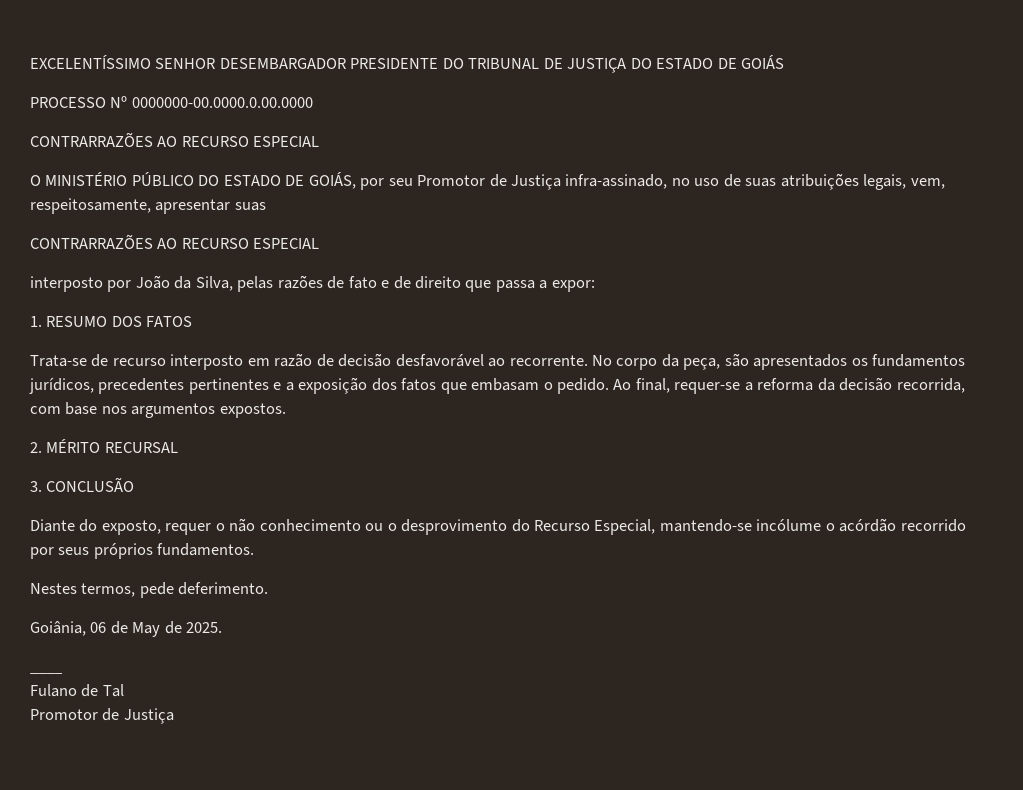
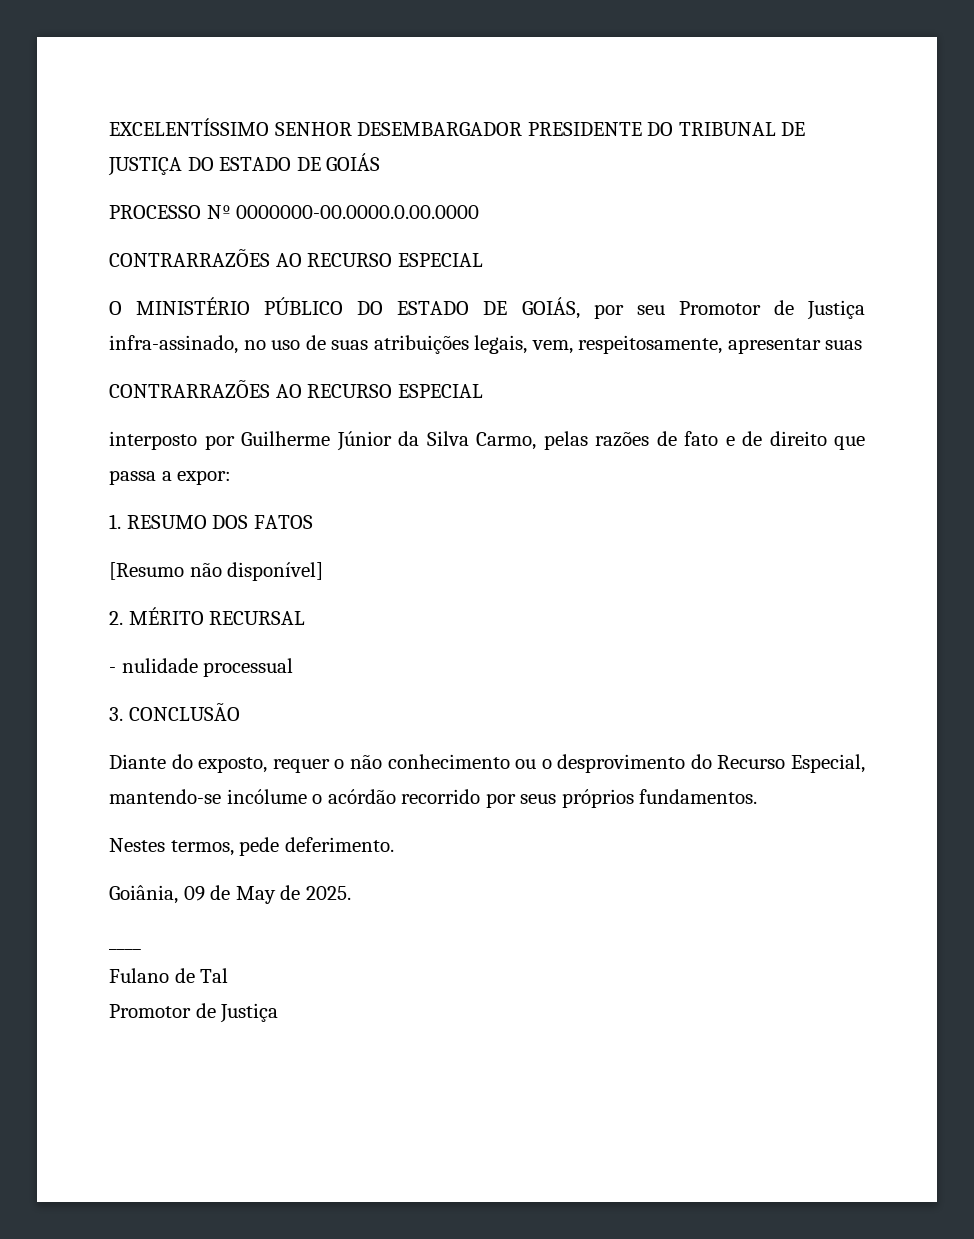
[135,275,233,291] João da Silva, -> [241,431,536,451] Guilherme Júnior da Silva Carmo,
[30,353,966,370] [29,377,965,394] [30,402,286,418] Trata-se de recurso interposto em razão de decisão desfavorável ao recorrente. No corpo da peça, são apresentados os fundamentos jurídicos, precedentes pertinentes e a exposição dos fatos que embasam o pedido. Ao final, requer-se a reforma da decisão recorrida, com base nos argumentos expostos. -> [109,562,324,581] [Resumo não disponível]
(178, 447) none -> [109,658,294,677] // - nulidade processual
[90,622,107,633] 06 -> [183,886,205,901] 09

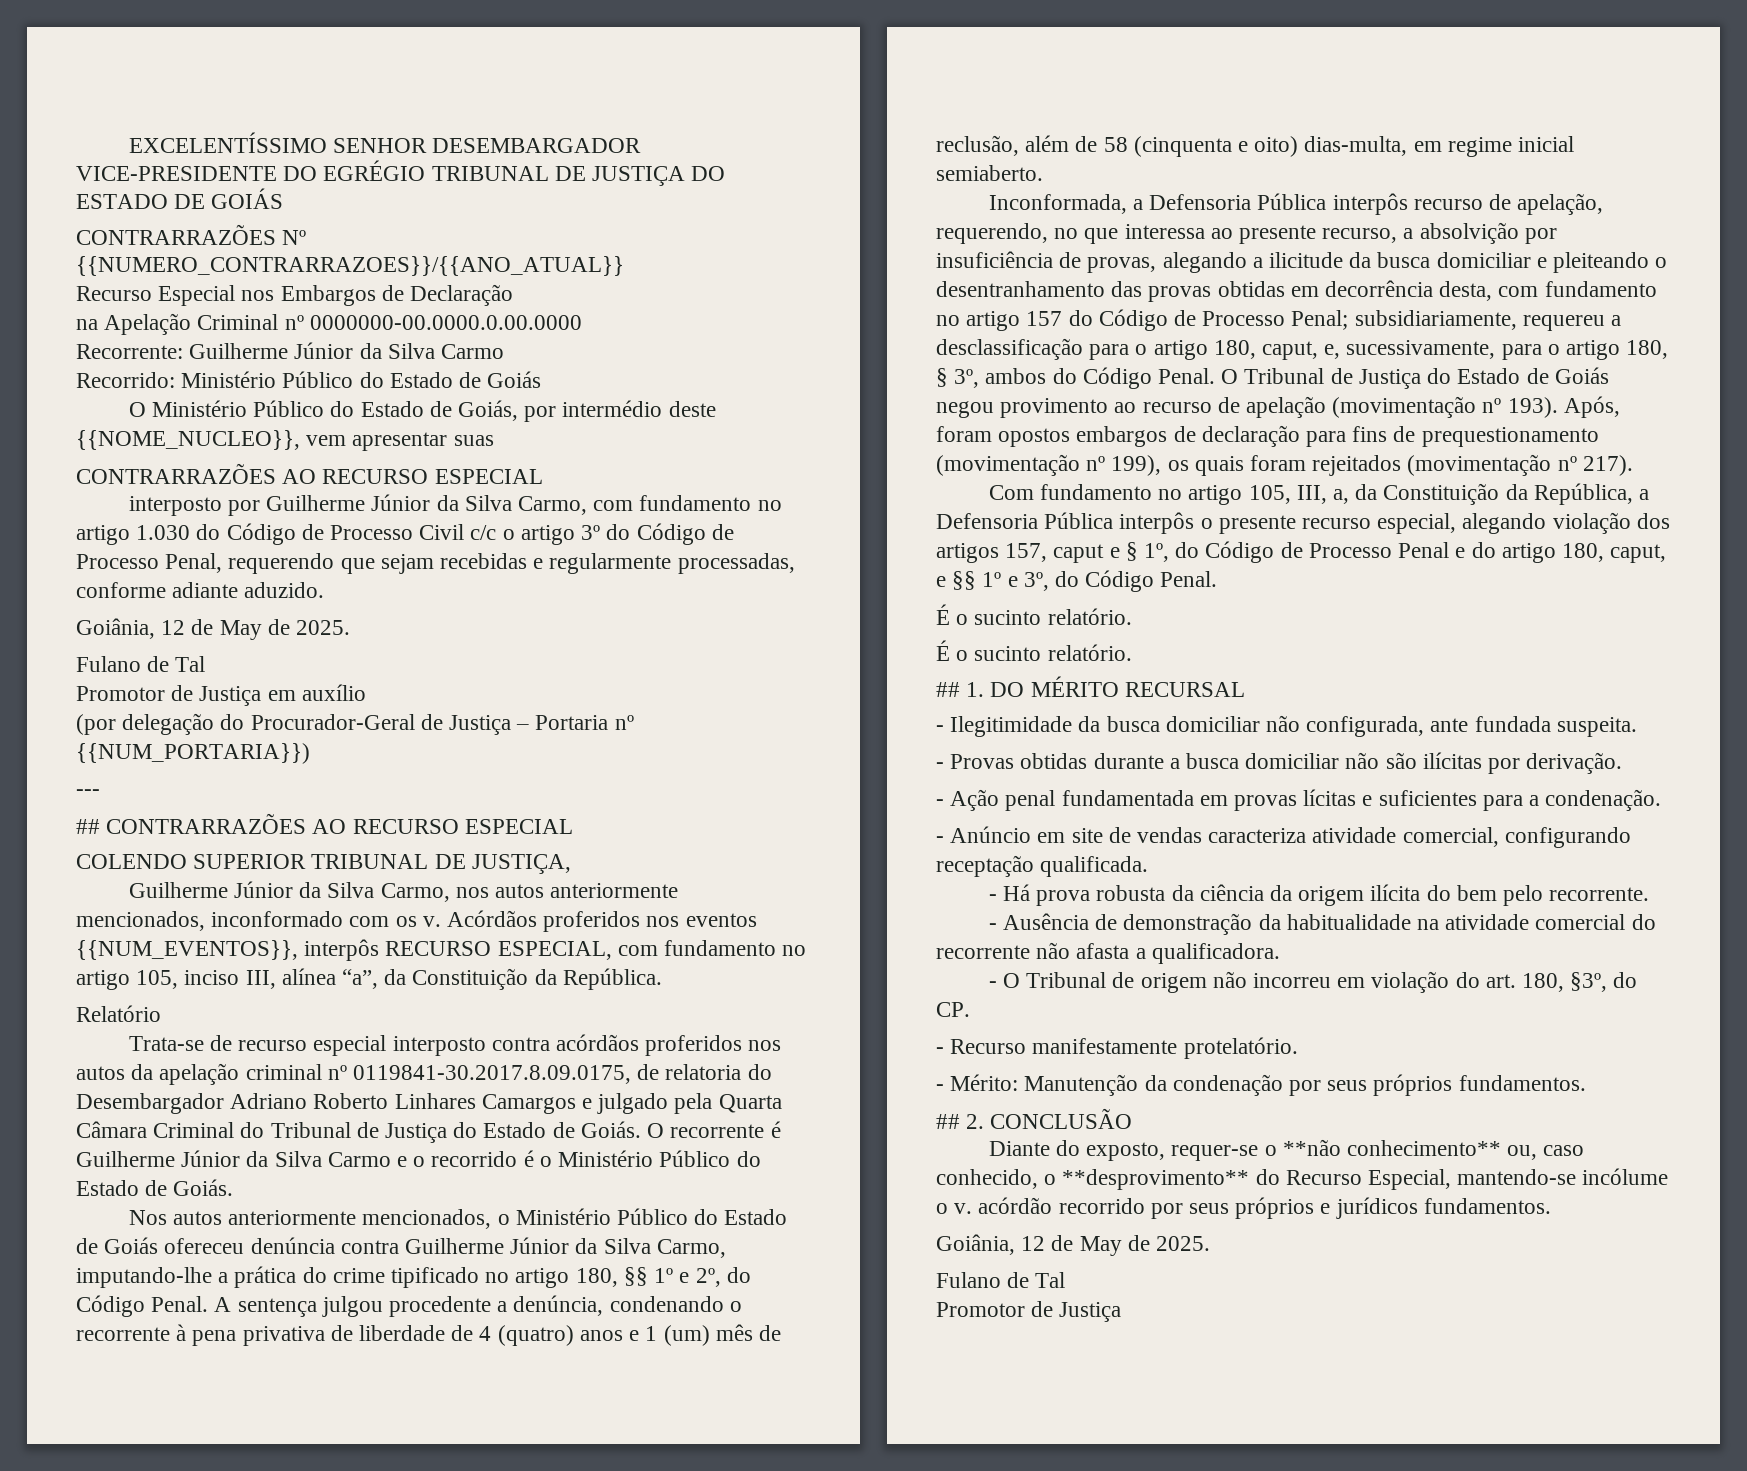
[527,122,674,136] PRESIDENTE DO -> [76,160,426,181] VICE-PRESIDENTE DO EGRÉGIO
[109,205,480,219] [109,248,483,267] [109,297,865,320] [109,335,723,354] PROCESSO Nº 0000000-00.0000.0.00.0000 // CONTRARRAZÕES AO RECURSO ESPECIAL // O MINISTÉRIO PÚBLICO DO ESTADO DE GOIÁS, por seu Promotor de Justiça infra-assinado, no uso de suas atribuições legais, vem, respeitosamente, -> [76,224,307,245] [76,256,624,276] [76,284,514,306] [76,313,582,335] [76,342,505,359] [76,371,542,388] [128,400,716,422] [76,430,347,450] CONTRARRAZÕES Nº {{NUMERO_CONTRARRAZOES}}/{{ANO_ATUAL}} // Recurso Especial nos Embargos de Declaração // na Apelação Criminal nº 0000000-00.0000.0.00.0000 // Recorrente: Guilherme Júnior da Silva Carmo // Recorrido: Ministério Público do Estado de Goiás // O Ministério Público do Estado de Goiás, por intermédio deste {{NOME_NUCLEO}}, vem
[543,431,865,450] [109,470,232,485] [109,514,313,529] [109,562,324,581] [109,607,306,625] [109,658,294,677] [109,702,240,721] [109,754,866,773] [109,789,758,808] [109,837,394,856] [109,885,351,904] [109,948,141,950] [109,968,229,983] pelas razões de fato e de direito que passa a expor: // 1. RESUMO DOS FATOS // [Resumo não disponível] // 2. MÉRITO RECURSAL // - nulidade processual // 3. CONCLUSÃO // Diante do exposto, requer o não conhecimento ou o desprovimento do Recurso Especial, mantendo-se incólume o acórdão recorrido por seus próprios fundamentos. // Nestes termos, pede deferimento. // Goiânia, 09 de May de 2025. // ____ // Fulano de Tal -> [593,495,782,511] [76,523,734,545] [76,553,795,574] [76,582,325,598] [76,618,351,640] [76,656,206,672] [76,684,366,706] [76,713,634,735] [76,743,310,764] [76,789,100,796] [76,813,573,834] [76,854,571,874] [128,881,679,902] [76,910,757,932] [76,939,807,961] [76,968,662,990] [76,1005,161,1022] [128,1034,782,1056] [76,1063,772,1085] [76,1093,782,1114] [76,1121,781,1143] [76,1150,761,1167] [76,1179,234,1196] [128,1208,788,1229] [76,1237,726,1258] [76,1266,751,1288] [76,1295,742,1317] [76,1324,781,1346] [936,135,1575,157] [936,165,1043,181] [988,193,1604,215] [936,222,1557,244] [936,251,1668,273] [936,280,1657,302] [936,309,1622,331] [936,338,1669,360] [936,367,1609,389] [936,396,1620,418] [936,425,1599,447] [936,454,1633,476] [988,483,1650,505] [936,512,1670,534] [936,541,1667,563] [936,570,1218,592] [936,604,1132,625] [936,640,1132,661] [936,676,1245,697] [936,715,1637,737] [936,752,1623,774] [936,789,1662,811] [936,826,1631,848] [936,855,1149,877] [988,884,1650,906] [988,913,1656,935] [936,942,1280,964] [988,971,1638,993] [936,1002,970,1017] [936,1037,1298,1059] [936,1074,1586,1096] [936,1108,1133,1129] [988,1139,1585,1161] [936,1168,1669,1190] [936,1197,1551,1219] [936,1234,1211,1256] [936,1272,1066,1288] com fundamento no artigo 1.030 do Código de Processo Civil c/c o artigo 3º do Código de Processo Penal, requerendo que sejam recebidas e regularmente processadas, conforme adiante aduzido. // Goiânia, 12 de May de 2025. // Fulano de Tal // Promotor de Justiça em auxílio // (por delegação do Procurador-Geral de Justiça – Portaria nº {{NUM_PORTARIA}}) // --- // ## CONTRARRAZÕES AO RECURSO ESPECIAL // COLENDO SUPERIOR TRIBUNAL DE JUSTIÇA, // Guilherme Júnior da Silva Carmo, nos autos anteriormente mencionados, inconformado com os v. Acórdãos proferidos nos eventos {{NUM_EVENTOS}}, interpôs RECURSO ESPECIAL, com fundamento no artigo 105, inciso III, alínea “a”, da Constituição da República. // Relatório // Trata-se de recurso especial interposto contra acórdãos proferidos nos autos da apelação criminal nº 0119841-30.2017.8.09.0175, de relatoria do Desembargador Adriano Roberto Linhares Camargos e julgado pela Quarta Câmara Criminal do Tribunal de Justiça do Estado de Goiás. O recorrente é Guilherme Júnior da Silva Carmo e o recorrido é o Ministério Público do Estado de Goiás. // Nos autos anteriormente mencionados, o Ministério Público do Estado de Goiás ofereceu denúncia contra Guilherme Júnior da Silva Carmo, imputando-lhe a prática do crime tipificado no artigo 180, §§ 1º e 2º, do Código Penal. A sentença julgou procedente a denúncia, condenando o recorrente à pena privativa de liberdade de 4 (quatro) anos e 1 (um) mês de reclusão, além de 58 (cinquenta e oito) dias-multa, em regime inicial semiaberto. // Inconformada, a Defensoria Pública interpôs recurso de apelação, requerendo, no que interessa ao presente recurso, a absolvição por insuficiência de provas, alegando a ilicitude da busca domiciliar e pleiteando o desentranhamento das provas obtidas em decorrência desta, com fundamento no artigo 157 do Código de Processo Penal; subsidiariamente, requereu a desclassificação para o artigo 180, caput, e, sucessivamente, para o artigo 180, § 3º, ambos do Código Penal. O Tribunal de Justiça do Estado de Goiás negou provimento ao recurso de apelação (movimentação nº 193). Após, foram opostos embargos de declaração para fins de prequestionamento (movimentação nº 199), os quais foram rejeitados (movimentação nº 217). // Com fundamento no artigo 105, III, a, da Constituição da República, a Defensoria Pública interpôs o presente recurso especial, alegando violação dos artigos 157, caput e § 1º, do Código de Processo Penal e do artigo 180, caput, e §§ 1º e 3º, do Código Penal. // É o sucinto relatório. // É o sucinto relatório. // ## 1. DO MÉRITO RECURSAL // - Ilegitimidade da busca domiciliar não configurada, ante fundada suspeita. // - Provas obtidas durante a busca domiciliar não são ilícitas por derivação. // - Ação penal fundamentada em provas lícitas e suficientes para a condenação. // - Anúncio em site de vendas caracteriza atividade comercial, configurando receptação qualificada. // - Há prova robusta da ciência da origem ilícita do bem pelo recorrente. // - Ausência de demonstração da habitualidade na atividade comercial do recorrente não afasta a qualificadora. // - O Tribunal de origem não incorreu em violação do art. 180, §3º, do CP. // - Recurso manifestamente protelatório. // - Mérito: Manutenção da condenação por seus próprios fundamentos. // ## 2. CONCLUSÃO // Diante do exposto, requer-se o **não conhecimento** ou, caso conhecido, o **desprovimento** do Recurso Especial, mantendo-se incólume o v. acórdão recorrido por seus próprios e jurídicos fundamentos. // Goiânia, 12 de May de 2025. // Fulano de Tal

